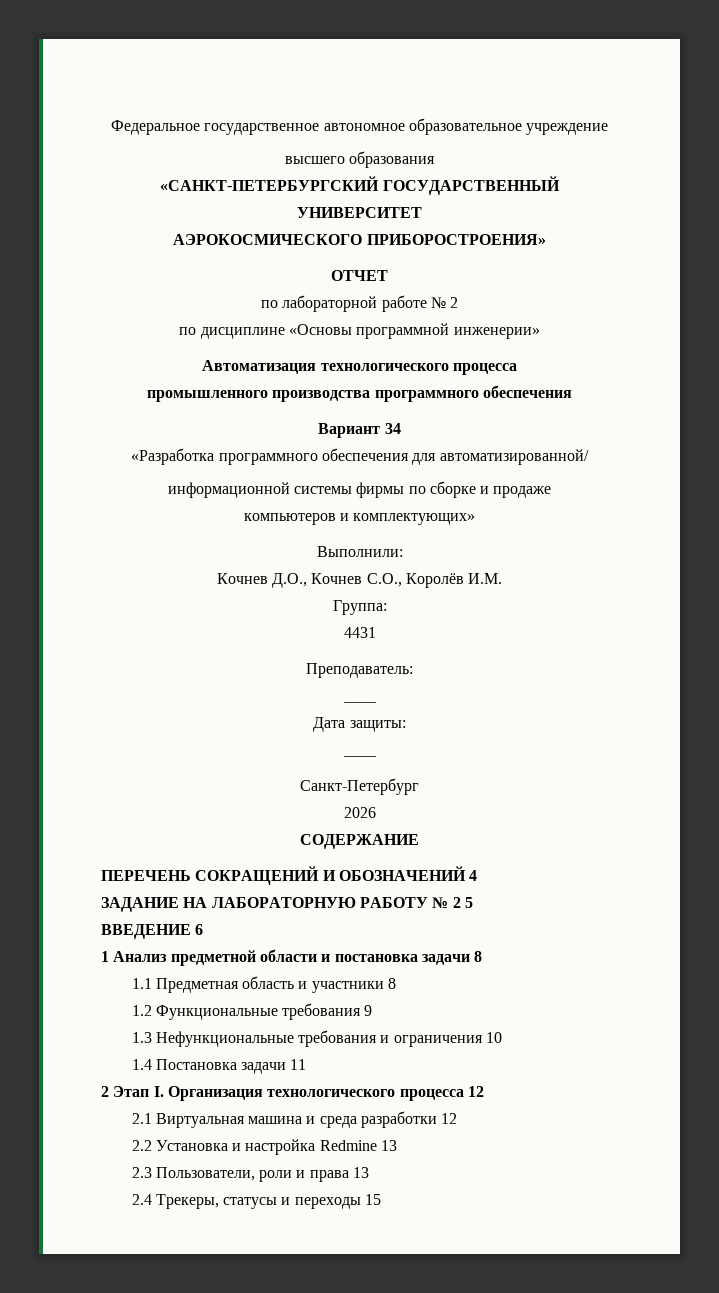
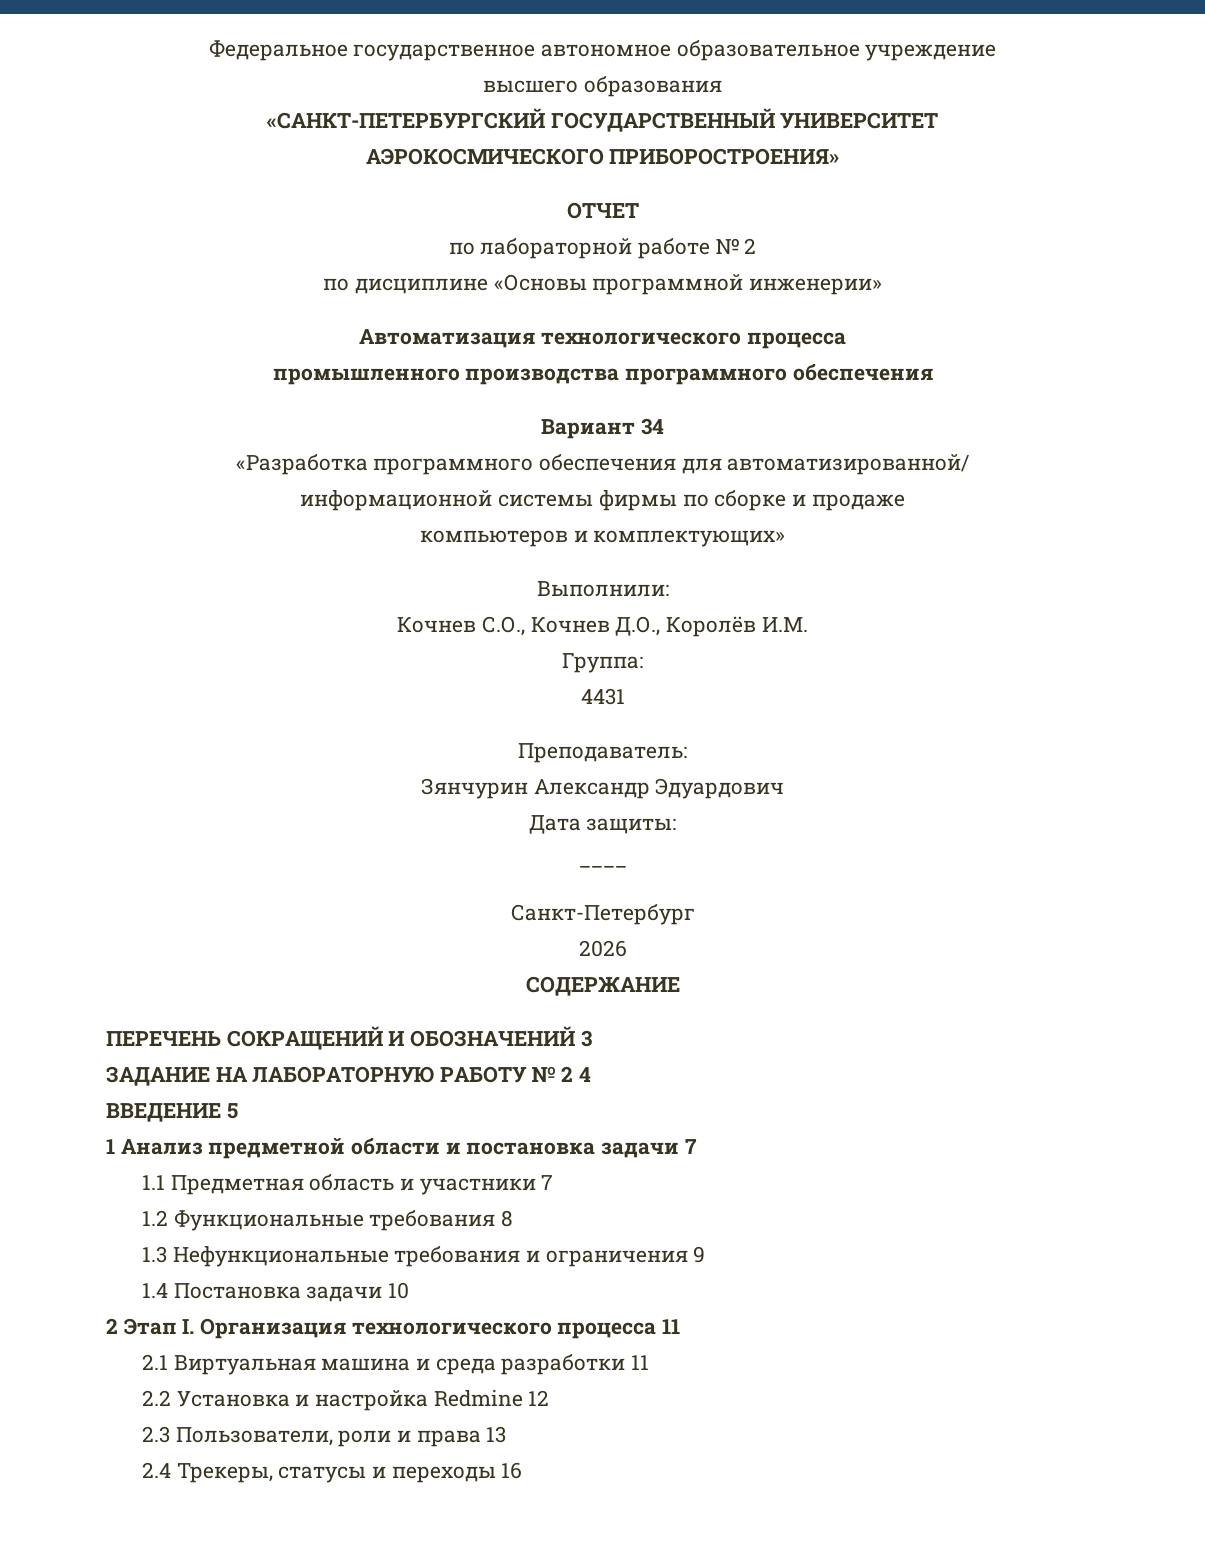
[272,573,402,588] Д.О., Кочнев С.О., -> [481,616,661,636] С.О., Кочнев Д.О.,
[342,701,377,703] ____ -> [420,778,785,799] Зянчурин Александр Эдуардович
[469,870,478,881] 4 -> [580,1030,592,1047] 3
[464,897,473,908] 5 -> [579,1067,592,1082] 4
[195,924,204,935] 6 -> [226,1103,238,1119] 5
[474,951,483,962] 8 -> [684,1139,697,1154] 7
[388,978,397,989] 8 -> [541,1175,554,1190] 7
[364,1005,373,1016] 9 -> [501,1210,514,1227] 8
[486,1032,503,1043] 10 -> [693,1246,706,1263] 9
[290,1059,307,1070] 11 -> [388,1282,410,1299] 10
[467,1086,484,1097] 12 -> [662,1319,681,1334] 11
[441,1113,458,1124] 12 -> [631,1355,650,1370] 11
[381,1140,398,1151] 13 -> [528,1390,550,1406] 12
[365,1194,382,1205] 15 -> [501,1462,523,1479] 16

